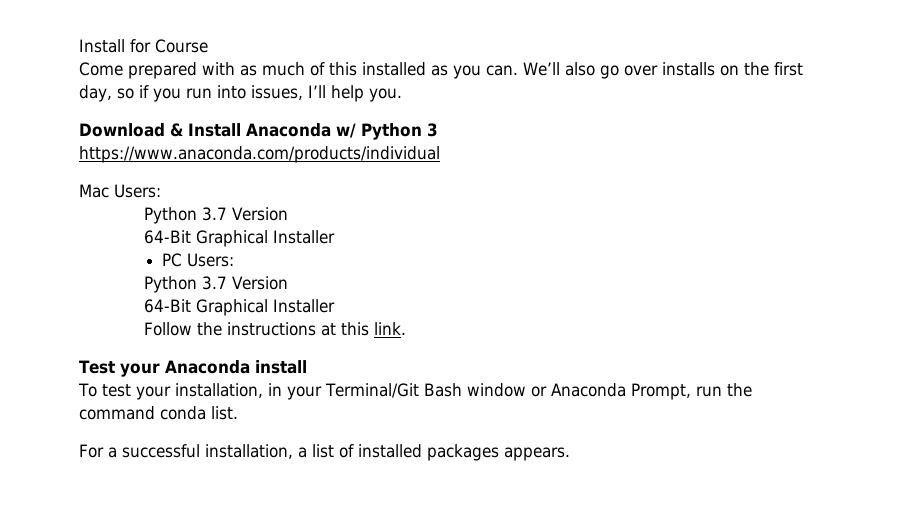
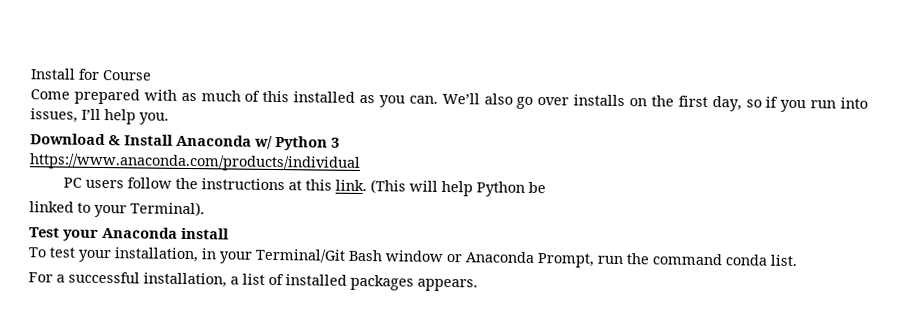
[79,184,161,198] [143,207,288,224] [143,230,335,247] [161,253,234,267] [143,276,288,293] [143,299,335,316] [143,322,192,336] Mac Users: // Python 3.7 Version // 64-Bit Graphical Installer // PC Users: // Python 3.7 Version // 64-Bit Graphical Installer // Follow -> [62,177,172,189] PC users follow
(406, 328) none -> [369,179,546,197] [29,201,205,218] (This will help Python be // linked to your Terminal).

